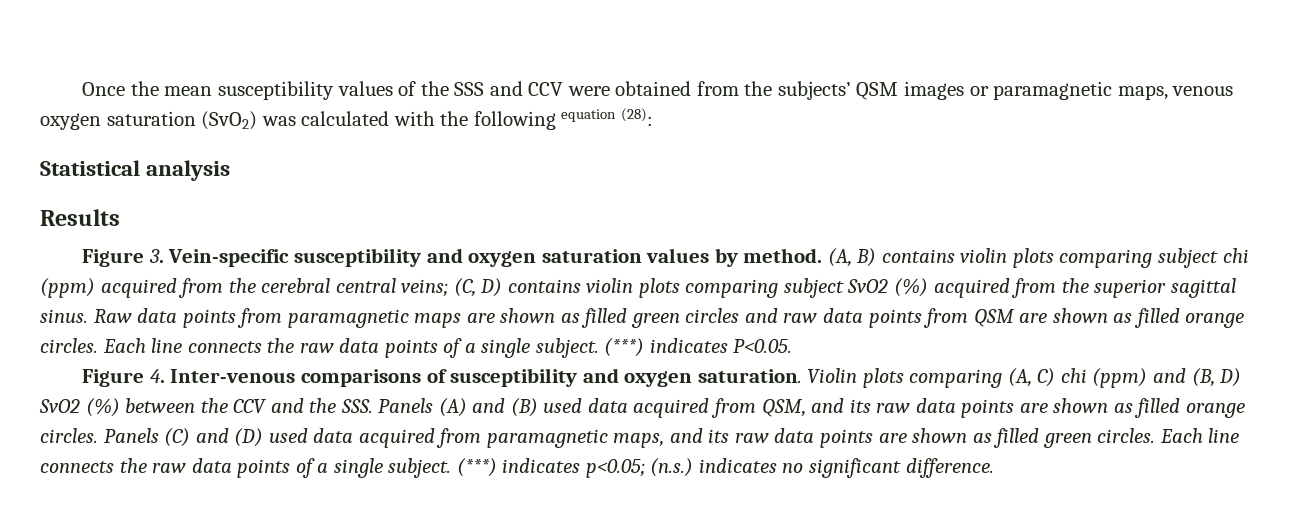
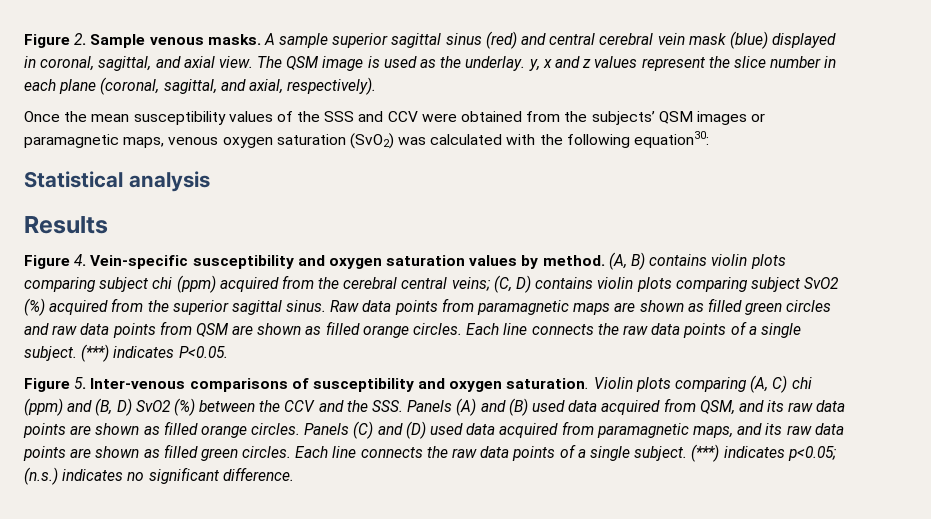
(82, 89) none -> [24,31,837,49] [24,56,837,71] [24,77,377,95] Figure 2. Sample venous masks. A sample superior sagittal sinus (red) and central cerebral vein mask (blue) displayed in coronal, sagittal, and axial view. The QSM image is used as the underlay. y, x and z values represent the slice number in each plane (coronal, sagittal, and axial, respectively). //
[561,108,653,126] equation (28): -> [634,131,710,148] equation30:
[148,249,164,263] 3. -> [74,254,87,266] 4.
[149,369,165,383] 4. -> [74,377,87,389] 5.

